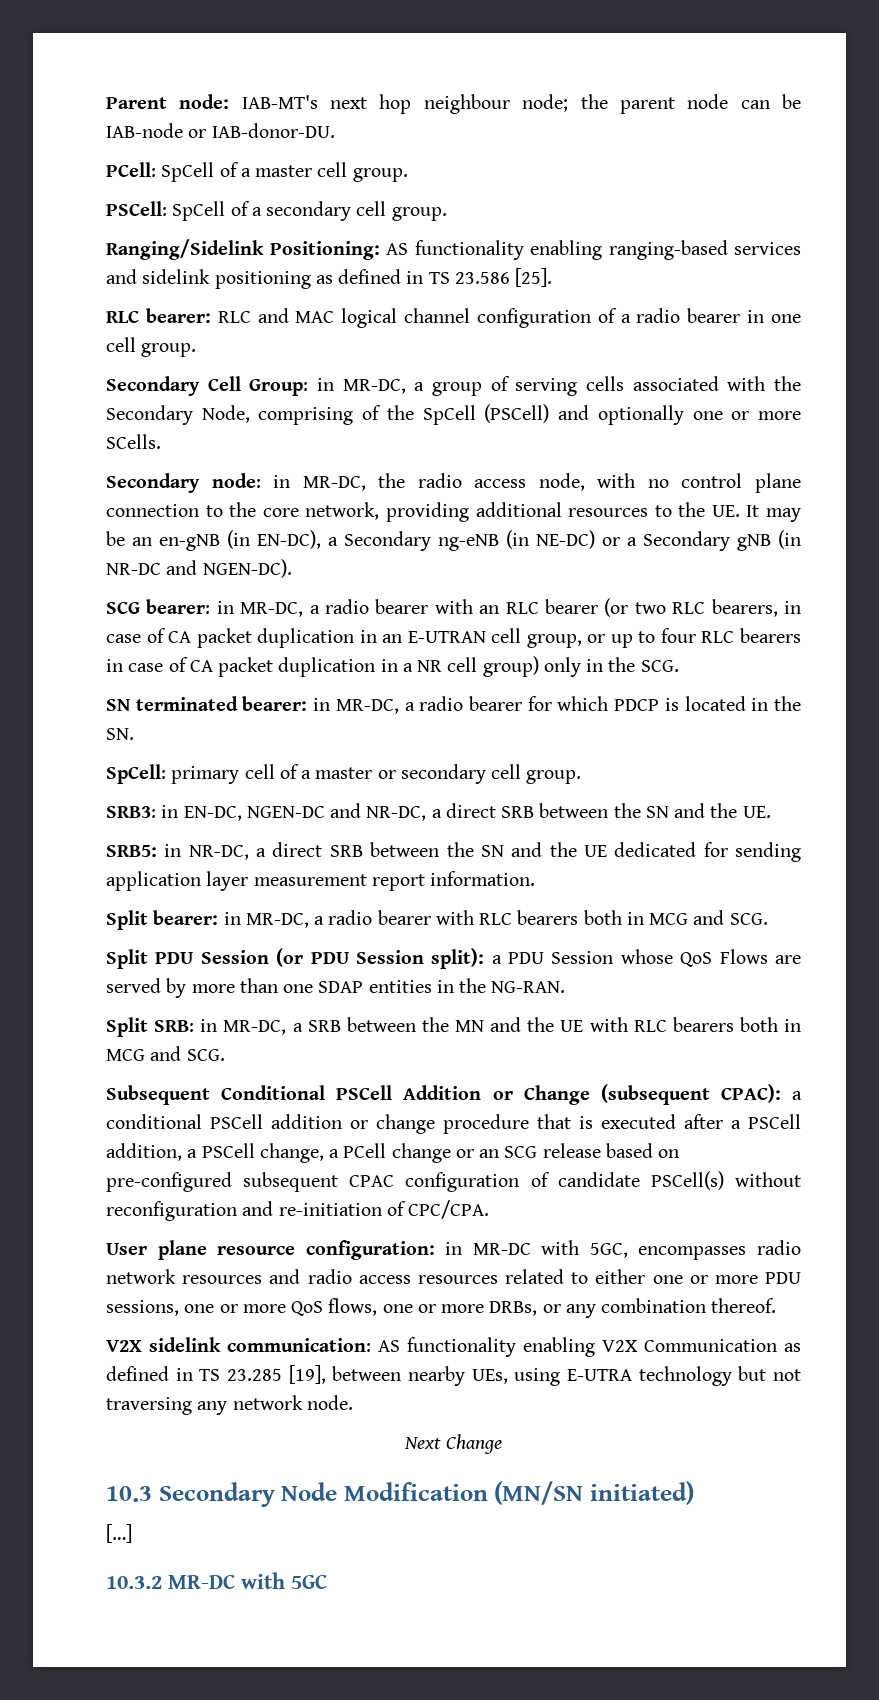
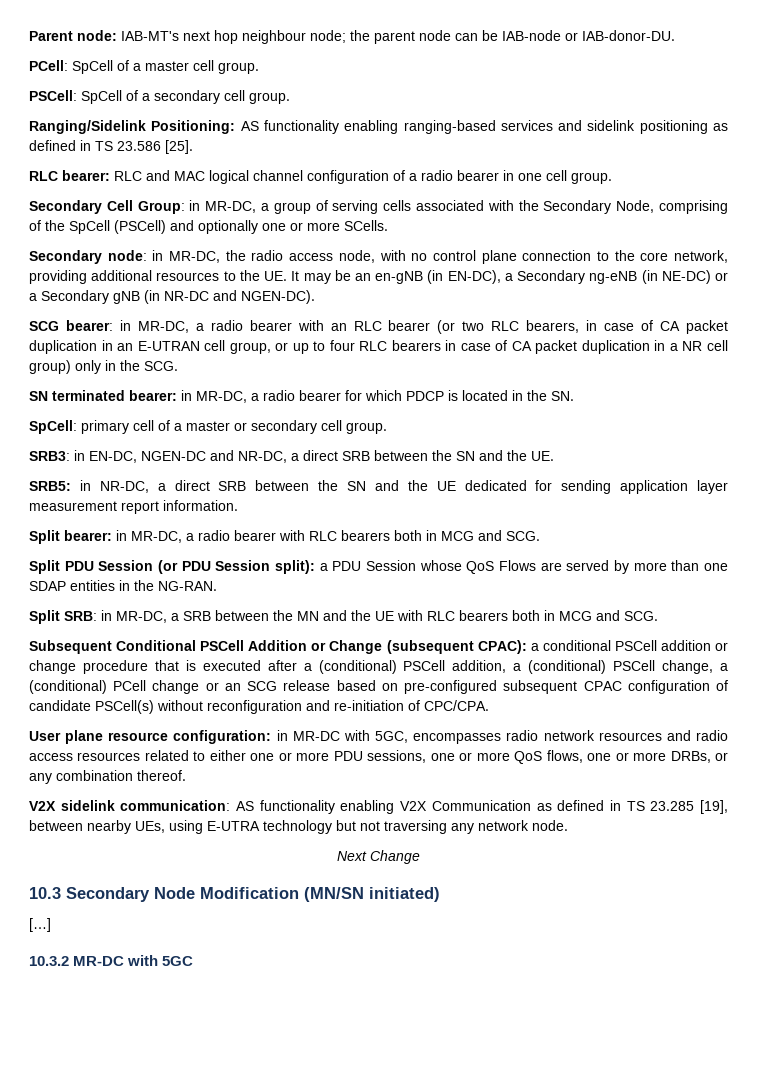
(741, 1124) none -> [318,660,397,674] (conditional)
(198, 1153) none -> [528,660,607,674] (conditional)
(340, 1153) none -> [29,680,107,694] (conditional)

